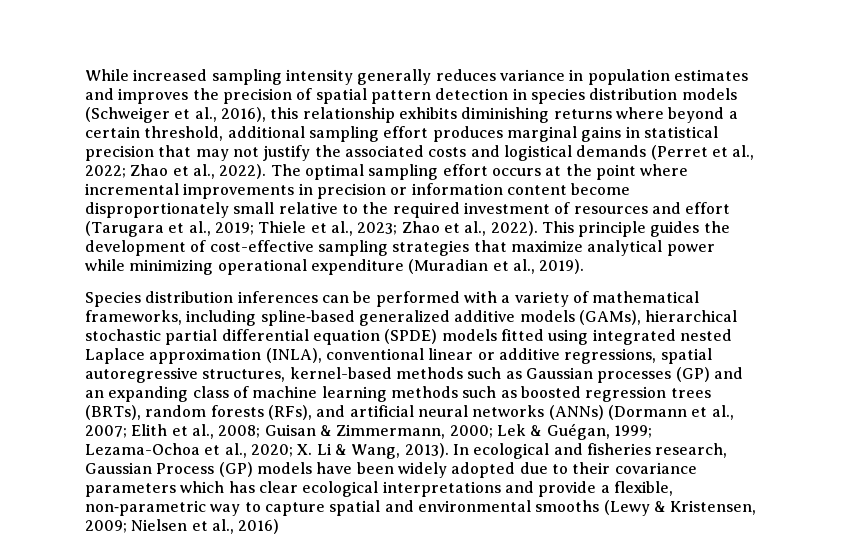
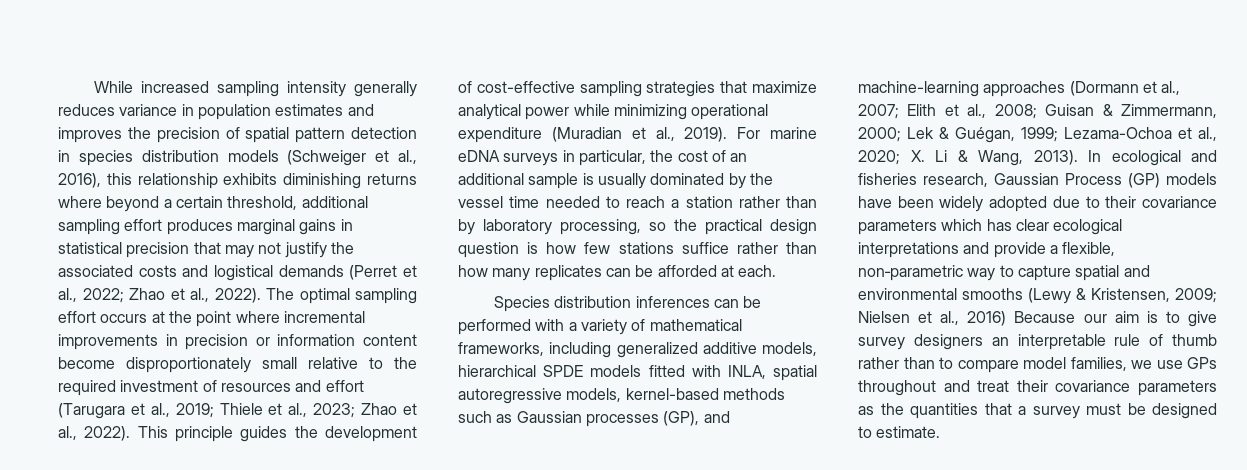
(585, 266) none -> [737,127,817,139] [458,150,748,166] [458,173,773,189] [458,196,817,208] [458,219,817,235] [458,242,817,258] [458,265,777,281] For marine eDNA surveys in particular, the cost of an additional sample is usually dominated by the vessel time needed to reach a station rather than by laboratory processing, so the practical design question is how few stations suffice rather than how many replicates can be afforded at each.
[260,310,355,326] spline‑based -> (612, 350) none
[519,310,738,325] [85,329,732,345] [85,348,657,364] models (GAMs), hierarchical stochastic partial differential equation (SPDE) models fitted using integrated nested Laplace approximation (INLA), conventional linear or additive regressions, -> [762,342,817,356] [458,365,766,379] models, hierarchical SPDE models fitted with INLA,
[202,369,286,382] structures, -> [566,388,622,402] models,
[675,367,743,382] [85,386,711,402] [85,405,604,420] (GP) and an expanding class of machine learning methods such as boosted regression trees (BRTs), random forests (RFs), and artificial neural networks (ANNs) -> [663,411,730,426] [858,81,1066,97] (GP), and machine-learning approaches
(280, 526) none -> [1014,311,1217,327] [858,334,1217,350] [858,357,1217,373] [858,380,1217,396] [858,403,1217,419] [858,426,941,438] Because our aim is to give survey designers an interpretable rule of thumb rather than to compare model families, we use GPs throughout and treat their covariance parameters as the quantities that a survey must be designed to estimate.

